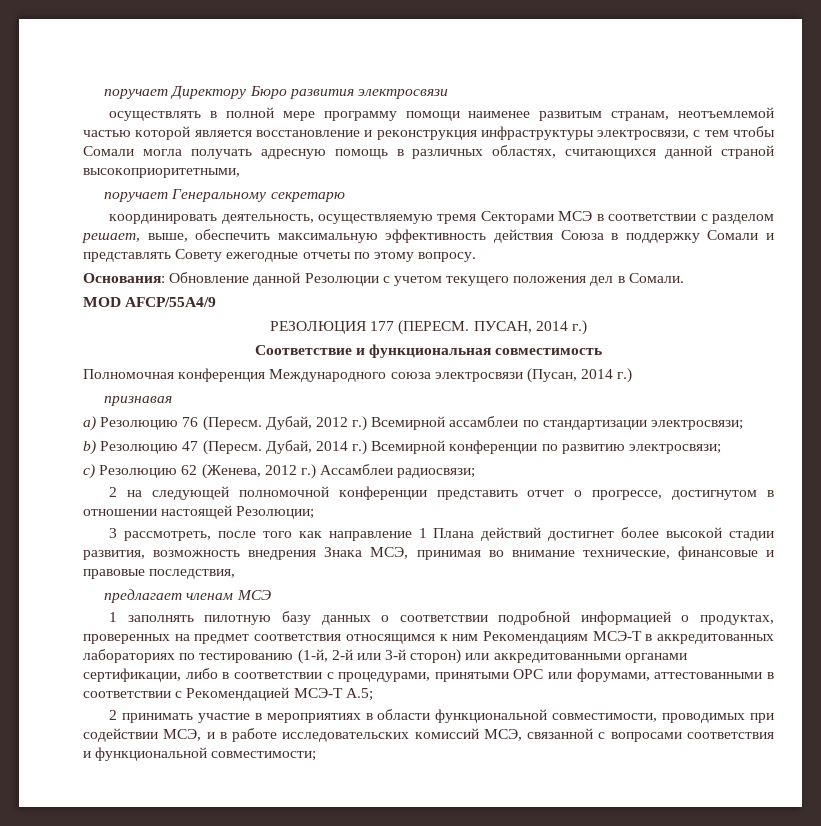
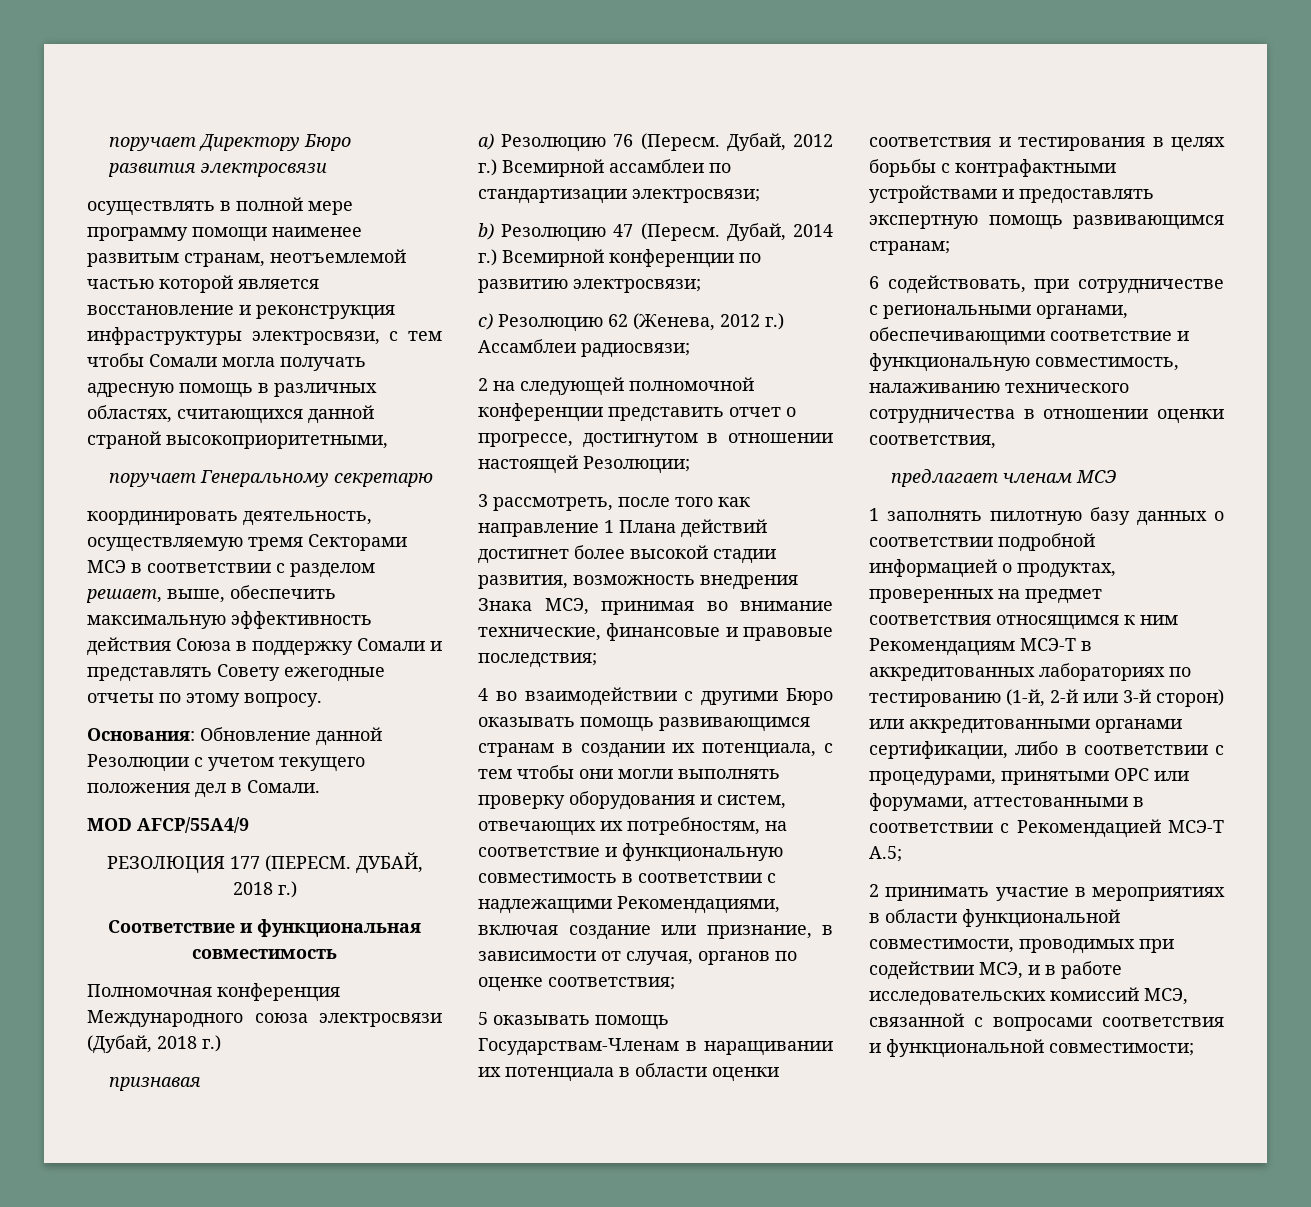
[473,321,568,333] ПУСАН, 2014 -> [355,852,423,874] [232,882,273,895] ДУБАЙ, 2018
[526,368,614,383] (Пусан, 2014 -> [87,1035,197,1054] (Дубай, 2018
[149,569,236,579] последствия, -> [478,653,597,668] [478,687,833,706] [478,717,810,732] [478,743,833,758] [478,765,780,779] [478,791,786,810] [478,817,787,836] [478,843,783,862] [478,873,776,883] [478,896,780,914] [478,925,833,940] [478,951,797,965] [478,977,675,992] [478,1012,669,1030] [478,1038,833,1056] [478,1063,779,1082] [869,137,1225,152] [869,159,1116,177] [869,185,1154,204] [869,215,1224,230] [869,241,950,255] [869,275,1224,294] [869,305,1128,319] [869,327,1189,346] [869,353,1179,372] [869,383,1129,393] [869,409,1224,424] [869,435,996,449] последствия; // 4 во взаимодействии с другими Бюро оказывать помощь развивающимся странам в создании их потенциала, с тем чтобы они могли выполнять проверку оборудования и систем, отвечающих их потребностям, на соответствие и функциональную совместимость в соответствии с надлежащими Рекомендациями, включая создание или признание, в зависимости от случая, органов по оценке соответствия; // 5 оказывать помощь Государствам-Членам в наращивании их потенциала в области оценки соответствия и тестирования в целях борьбы с контрафактными устройствами и предоставлять экспертную помощь развивающимся странам; // 6 содействовать, при сотрудничестве с региональными органами, обеспечивающими соответствие и функциональную совместимость, налаживанию технического сотрудничества в отношении оценки соответствия,

